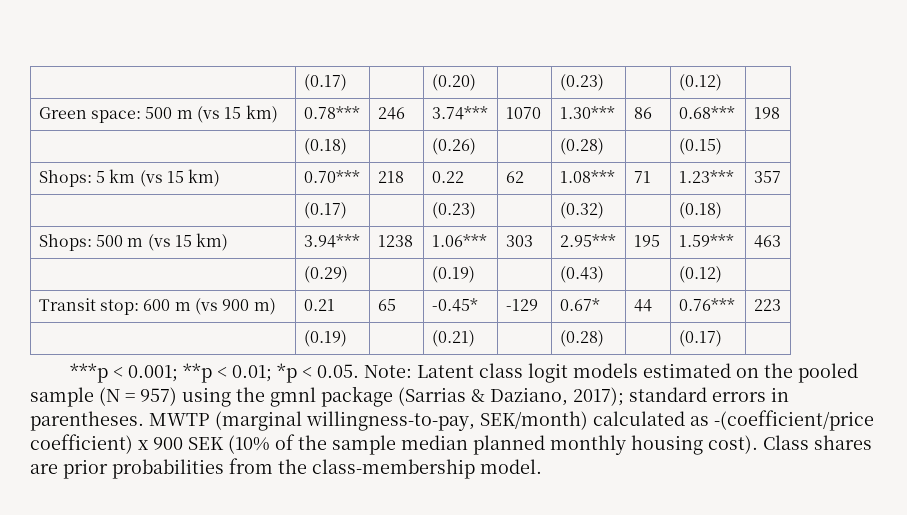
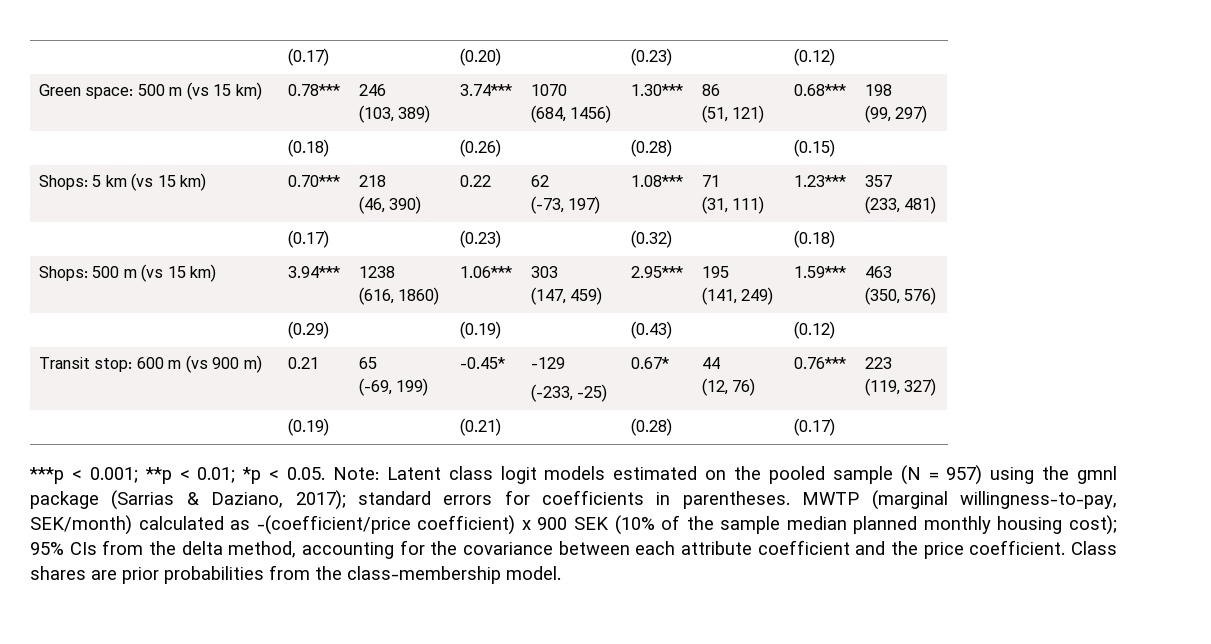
(405, 113) none -> [358,105,431,123] // (103, 389)
(541, 113) none -> [530,105,612,123] // (684, 1456)
(652, 113) none -> [701,105,765,123] // (51, 121)
(780, 113) none -> [864,105,928,123] // (99, 297)
(404, 177) none -> [358,196,422,214] // (46, 390)
(524, 177) none -> [530,196,601,214] // (-73, 197)
(651, 177) none -> [701,196,765,214] // (31, 111)
(781, 177) none -> [864,196,937,214] // (233, 481)
(413, 241) none -> [358,287,440,305] // (616, 1860)
(533, 241) none -> [530,287,603,305] // (147, 459)
(660, 241) none -> [701,287,774,305] // (141, 249)
(781, 241) none -> [864,287,937,305] // (350, 576)
(396, 305) none -> [358,378,429,396] // (-69, 199)
(538, 305) none -> [530,384,608,402] // (-233, -25)
(652, 305) none -> [701,378,756,396] // (12, 76)
(781, 305) none -> [864,378,937,396] // (119, 327)
(766, 397) none -> [504,490,645,505] for coefficients
[708,435,758,454] cost). -> [1069,515,1117,535] [30,540,1066,559] cost); 95% CIs from the delta method, accounting for the covariance between each attribute coefficient and the price coefficient.

